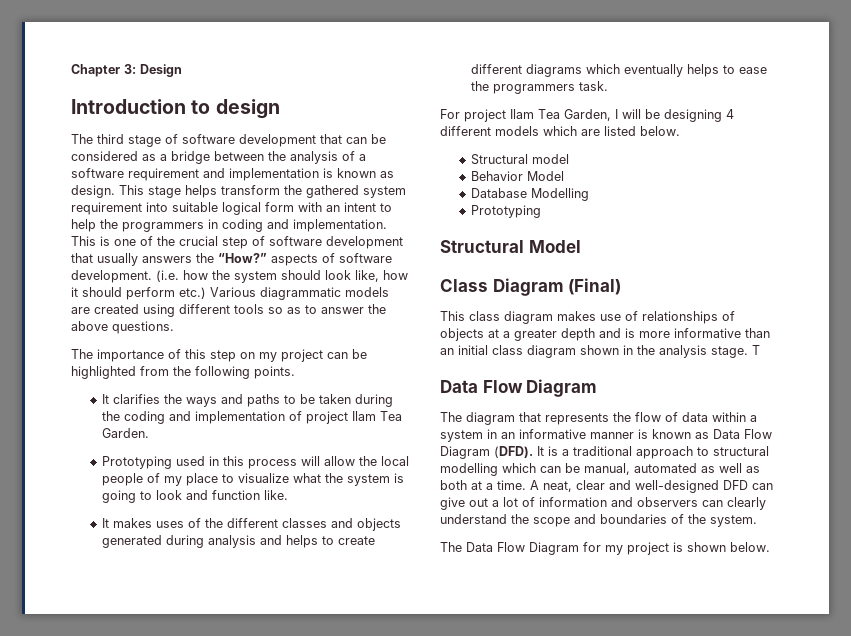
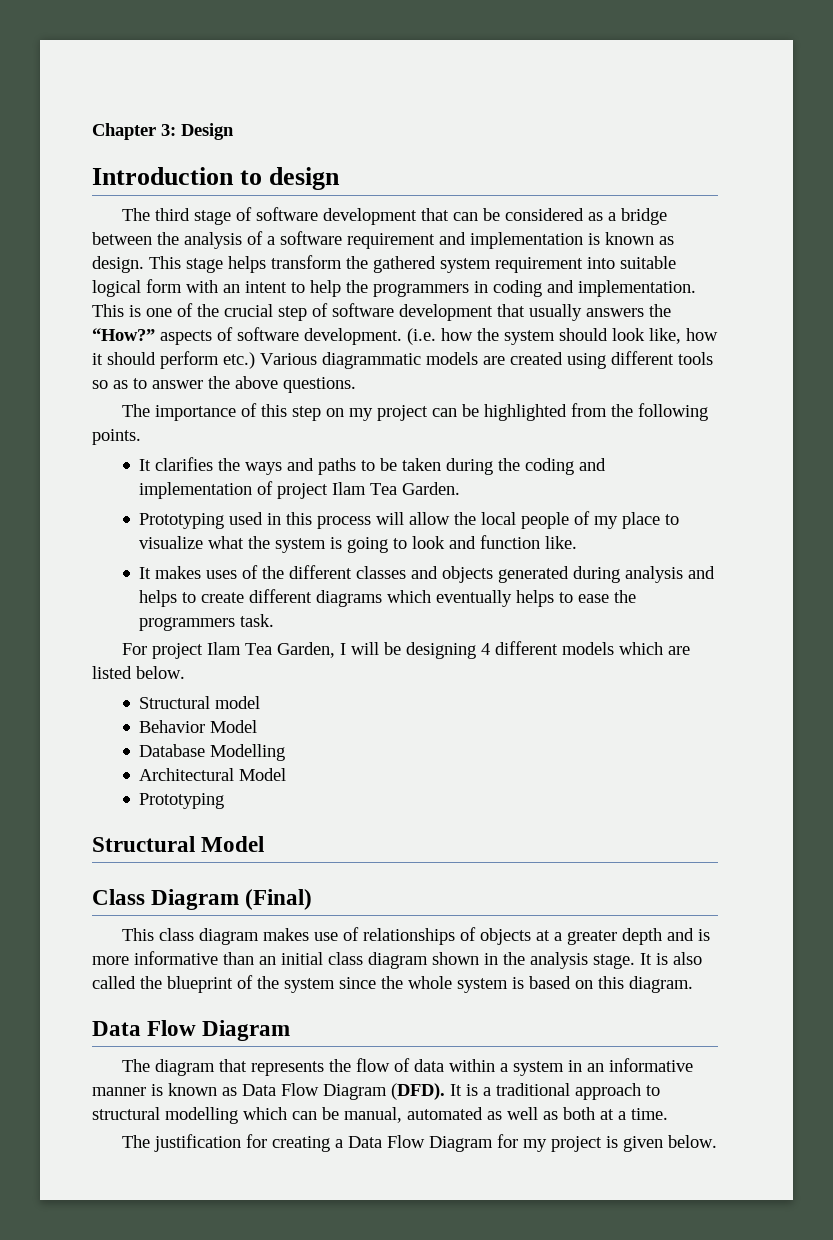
(589, 194) none -> [139,768,287,781] // Architectural Model
[752,345,760,355] T -> [640,952,702,965] [92,975,693,993] It is also called the blueprint of the system since the whole system is based on this diagram.
[530,480,773,493] [440,497,766,510] [440,514,757,527] [440,542,462,552] A neat, clear and well-designed DFD can give out a lot of information and observers can clearly understand the scope and boundaries of the system. // The -> [122,1134,344,1152] // The justification for creating a
[687,542,726,552] shown -> [623,1136,664,1152] given

